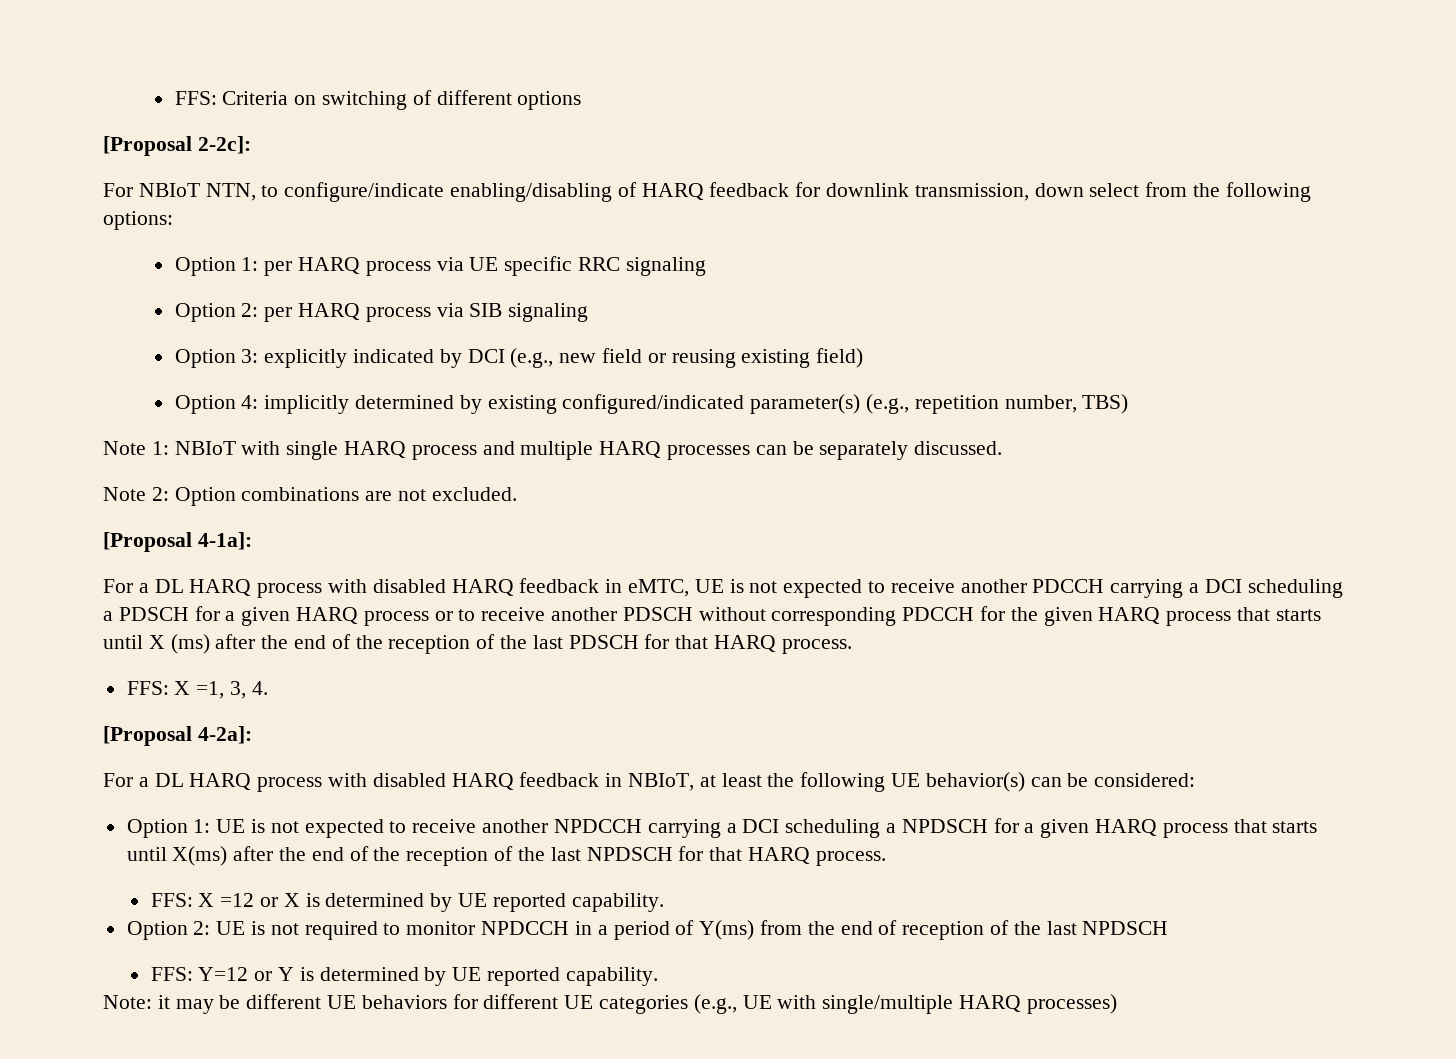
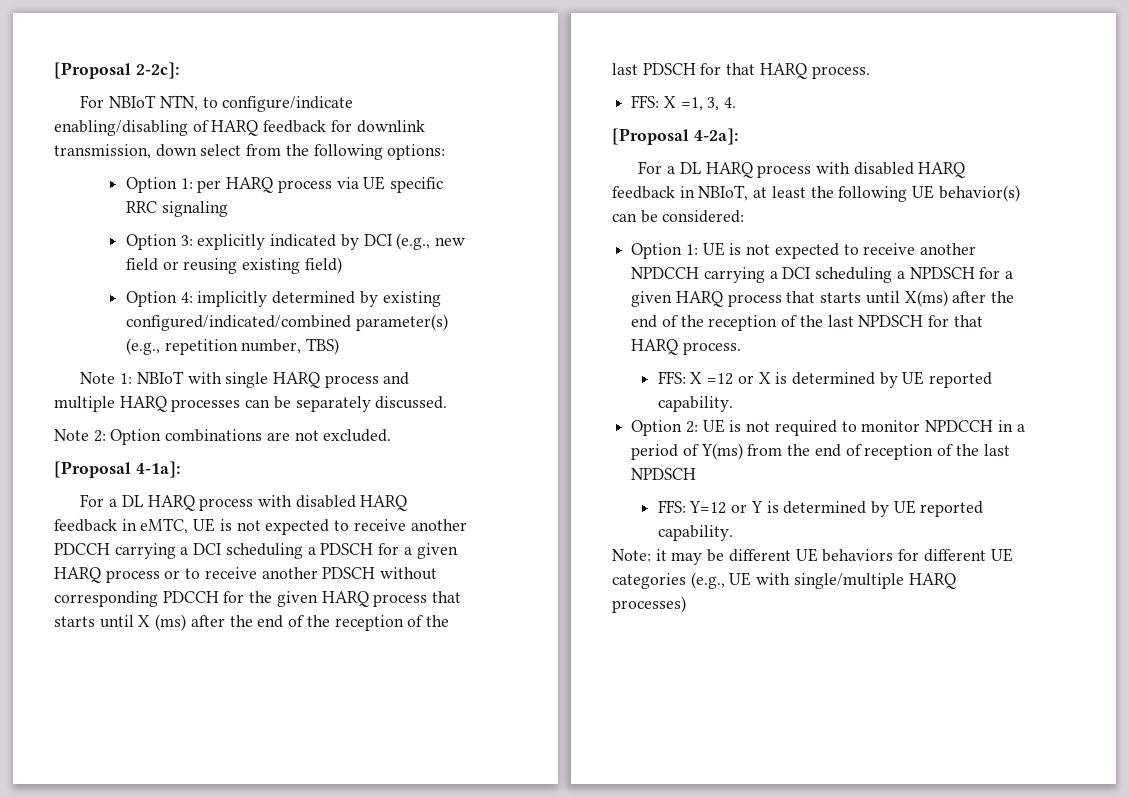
[174,90,582,110] FFS: Criteria on switching of different options // -> (54, 70) none
[174,303,589,322] // Option 2: per HARQ process via SIB signaling -> (228, 209) none
[562,394,745,414] configured/indicated -> [126,315,352,331] configured/indicated/combined

